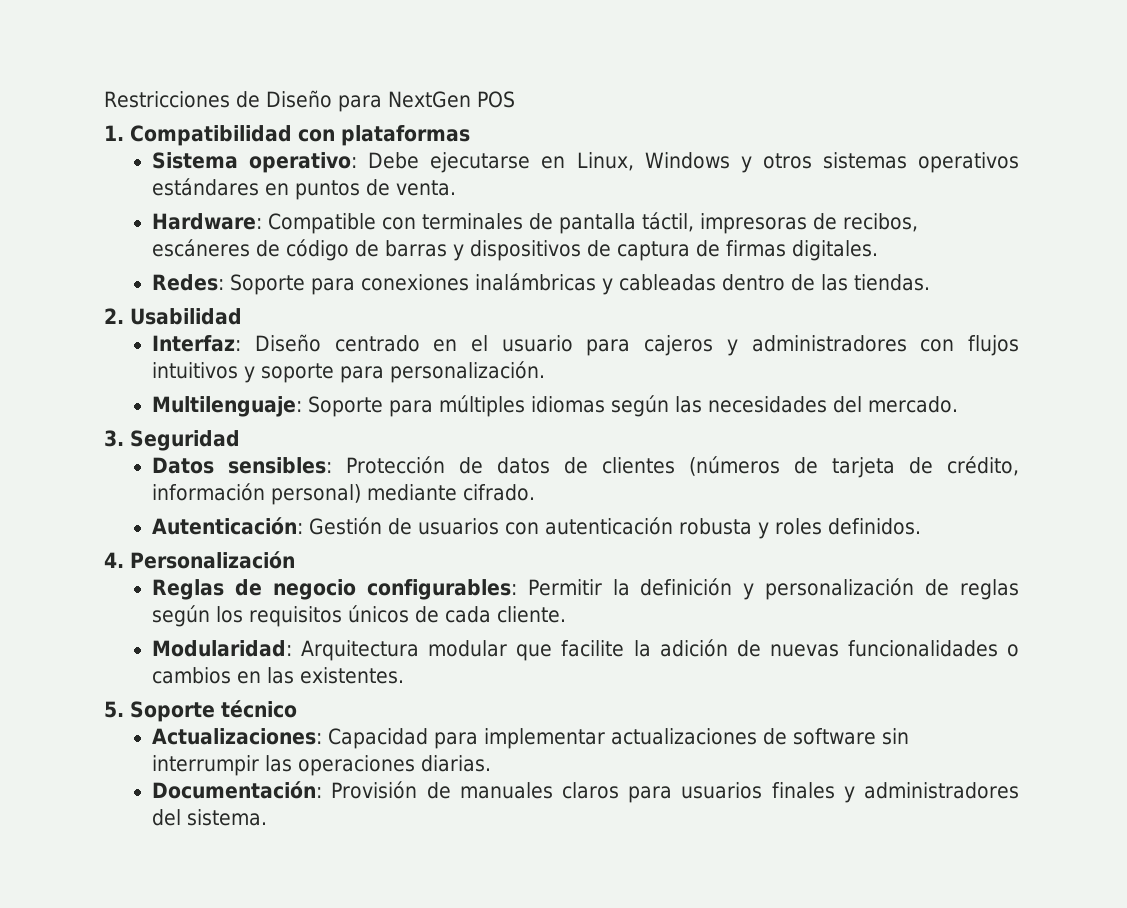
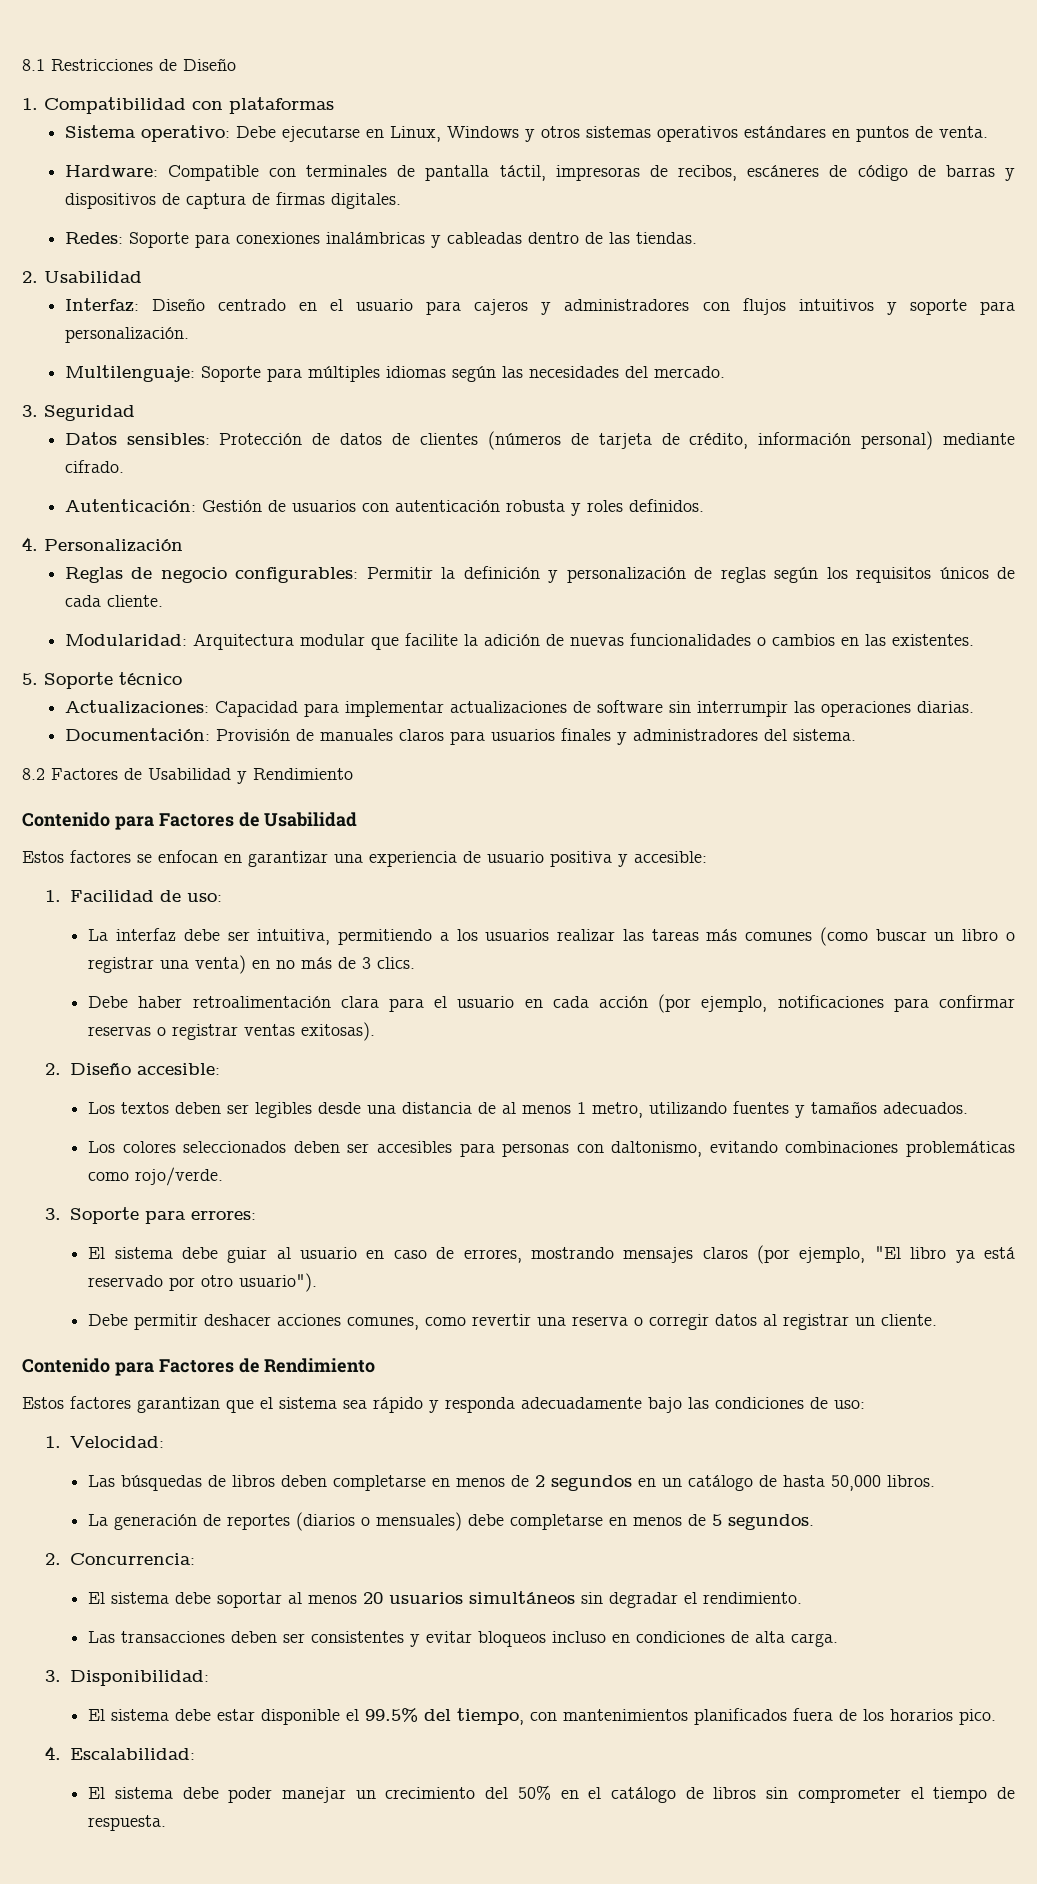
(104, 99) none -> [22,59,45,71] 8.1
[337,91,515,112] para NextGen POS -> (236, 64) none
(268, 817) none -> [22,768,353,784] [22,812,358,830] [22,850,707,867] [45,890,223,902] [88,927,1015,946] [88,955,416,974] [88,994,1015,1013] [88,1022,376,1041] [45,1062,221,1075] [88,1101,969,1118] [88,1141,1016,1157] [88,1167,224,1186] [45,1207,257,1224] [88,1245,1015,1264] [88,1273,318,1292] [88,1314,938,1330] [22,1358,376,1376] [22,1396,865,1413] [45,1436,165,1448] [88,1475,936,1491] [88,1512,815,1531] [45,1553,196,1565] [88,1591,803,1608] [88,1631,839,1647] [45,1670,210,1686] [88,1708,997,1725] [45,1746,196,1760] [88,1785,1015,1803] [88,1815,167,1831] // 8.2 Factores de Usabilidad y Rendimiento // Contenido para Factores de Usabilidad // Estos factores se enfocan en garantizar una experiencia de usuario positiva y accesible: // 1. Facilidad de uso: // La interfaz debe ser intuitiva, permitiendo a los usuarios realizar las tareas más comunes (como buscar un libro o registrar una venta) en no más de 3 clics. // Debe haber retroalimentación clara para el usuario en cada acción (por ejemplo, notificaciones para confirmar reservas o registrar ventas exitosas). // 2. Diseño accesible: // Los textos deben ser legibles desde una distancia de al menos 1 metro, utilizando fuentes y tamaños adecuados. // Los colores seleccionados deben ser accesibles para personas con daltonismo, evitando combinaciones problemáticas como rojo/verde. // 3. Soporte para errores: // El sistema debe guiar al usuario en caso de errores, mostrando mensajes claros (por ejemplo, "El libro ya está reservado por otro usuario"). // Debe permitir deshacer acciones comunes, como revertir una reserva o corregir datos al registrar un cliente. // Contenido para Factores de Rendimiento // Estos factores garantizan que el sistema sea rápido y responda adecuadamente bajo las condiciones de uso: // 1. Velocidad: // Las búsquedas de libros deben completarse en menos de 2 segundos en un catálogo de hasta 50,000 libros. // La generación de reportes (diarios o mensuales) debe completarse en menos de 5 segundos. // 2. Concurrencia: // El sistema debe soportar al menos 20 usuarios simultáneos sin degradar el rendimiento. // Las transacciones deben ser consistentes y evitar bloqueos incluso en condiciones de alta carga. // 3. Disponibilidad: // El sistema debe estar disponible el 99.5% del tiempo, con mantenimientos planificados fuera de los horarios pico. // 4. Escalabilidad: // El sistema debe poder manejar un crecimiento del 50% en el catálogo de libros sin comprometer el tiempo de respuesta.

